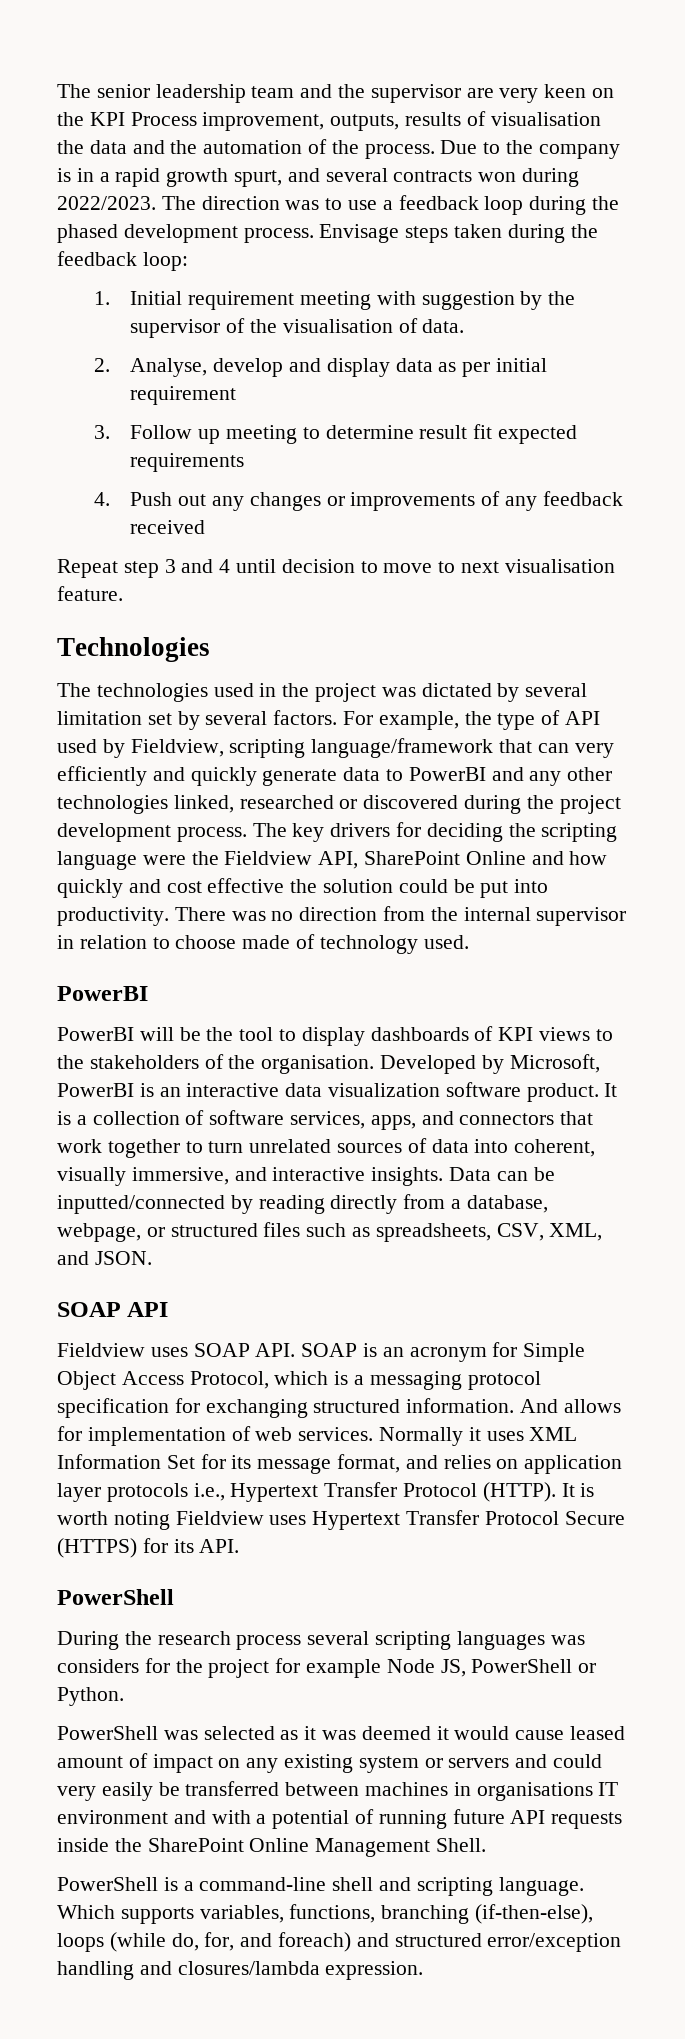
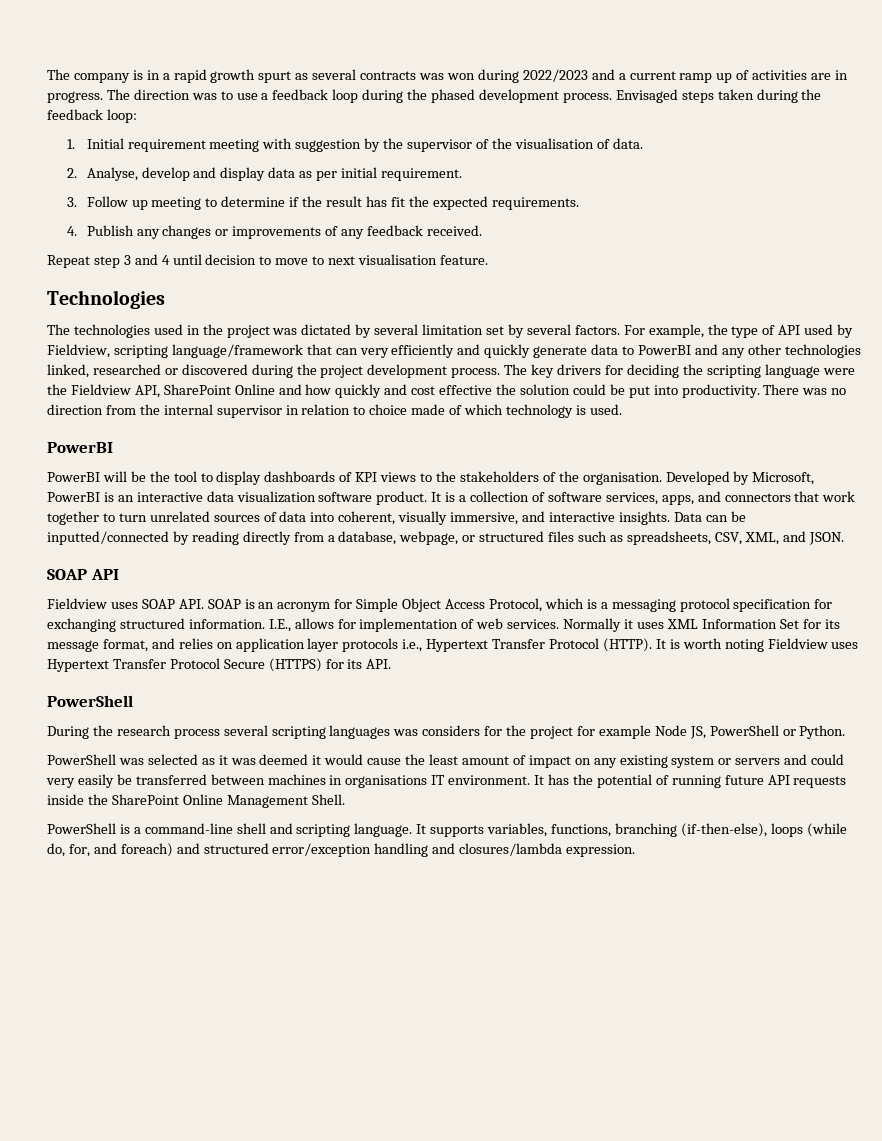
[57,84,615,103] [57,111,601,131] [57,139,534,159] The senior leadership team and the supervisor are very keen on the KPI Process improvement, outputs, results of visualisation the data and the automation of the process. Due to the -> [47,69,70,80] The
[234,168,320,187] spurt, and -> [258,71,309,83] spurt as
(473, 176) none -> [419,73,445,80] was
[57,196,156,210] 2022/2023. -> [522,69,849,83] [47,91,103,103] 2022/2023 and a current ramp up of activities are in progress.
[319,224,400,243] Envisage -> [615,89,678,103] Envisaged
[130,386,237,405] requirement -> [380,168,462,181] requirement.
[419,424,577,444] [130,453,245,472] result fit expected requirements -> [289,196,579,210] if the result has fit the expected requirements.
[130,492,207,506] Push out -> [86,225,134,236] Publish
[130,520,206,534] received -> [426,225,482,236] received.
[175,935,237,949] choose -> [369,404,408,415] choice
[319,935,418,954] technology -> [464,404,586,418] which technology is
[520,1399,559,1413] And -> [268,619,291,632] I.E.,
[570,1726,626,1740] leased -> [405,754,459,765] the least
[57,1810,267,1824] environment and with a -> [448,774,593,785] environment. It has the
[57,1905,115,1919] Which -> [416,824,427,834] It

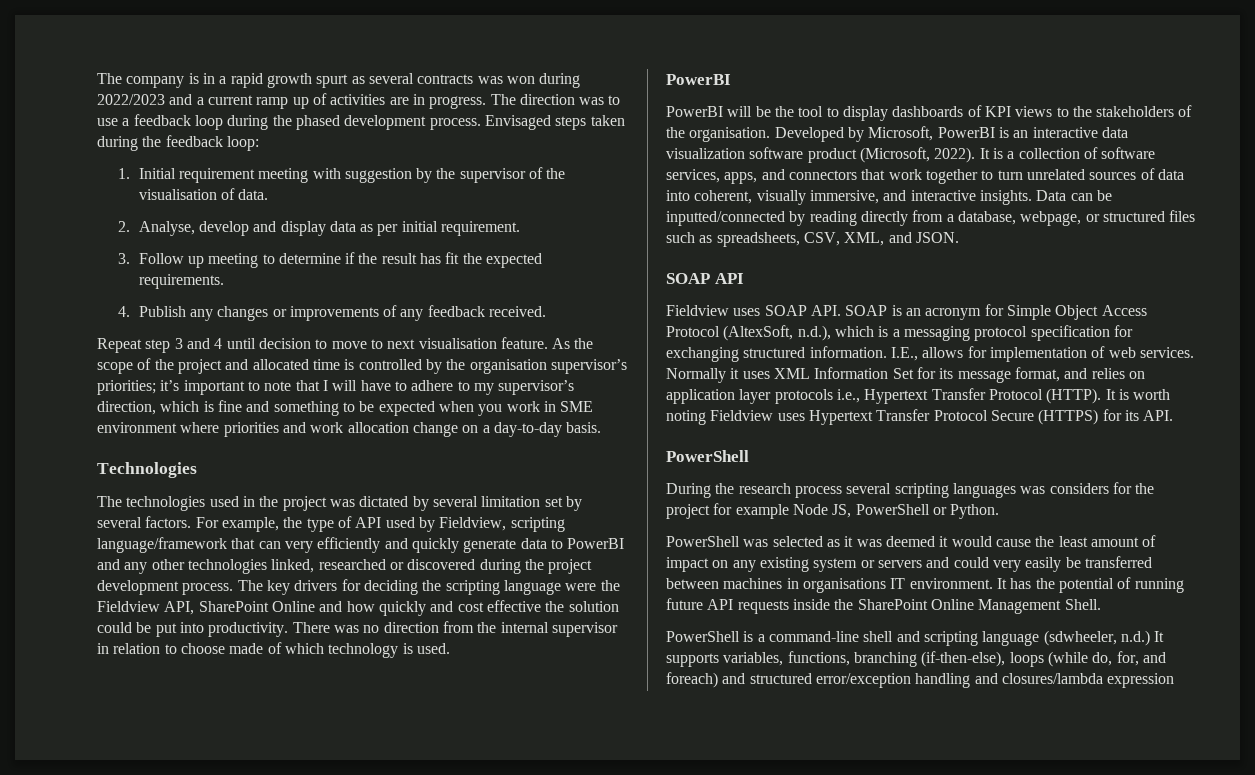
(488, 260) none -> [552,338,594,349] [97,358,627,374] [97,380,575,395] [97,400,594,416] [97,422,602,437] As the scope of the project and allocated time is controlled by the organisation supervisor’s priorities; it’s important to note that I will have to adhere to my supervisor’s direction, which is fine and something to be expected when you work in SME environment where priorities and work allocation change on a day-to-day basis.
[369,404,408,415] choice -> [180,643,225,654] choose
[376,491,428,505] product. -> [807,147,976,163] product (Microsoft, 2022).
[488,598,542,612] Protocol, -> [666,325,831,341] Protocol (AltexSoft, n.d.),
[354,823,413,837] language. -> [982,630,1150,646] language (sdwheeler, n.d.)
[566,844,636,857] expression. -> [1107,673,1175,688] expression

